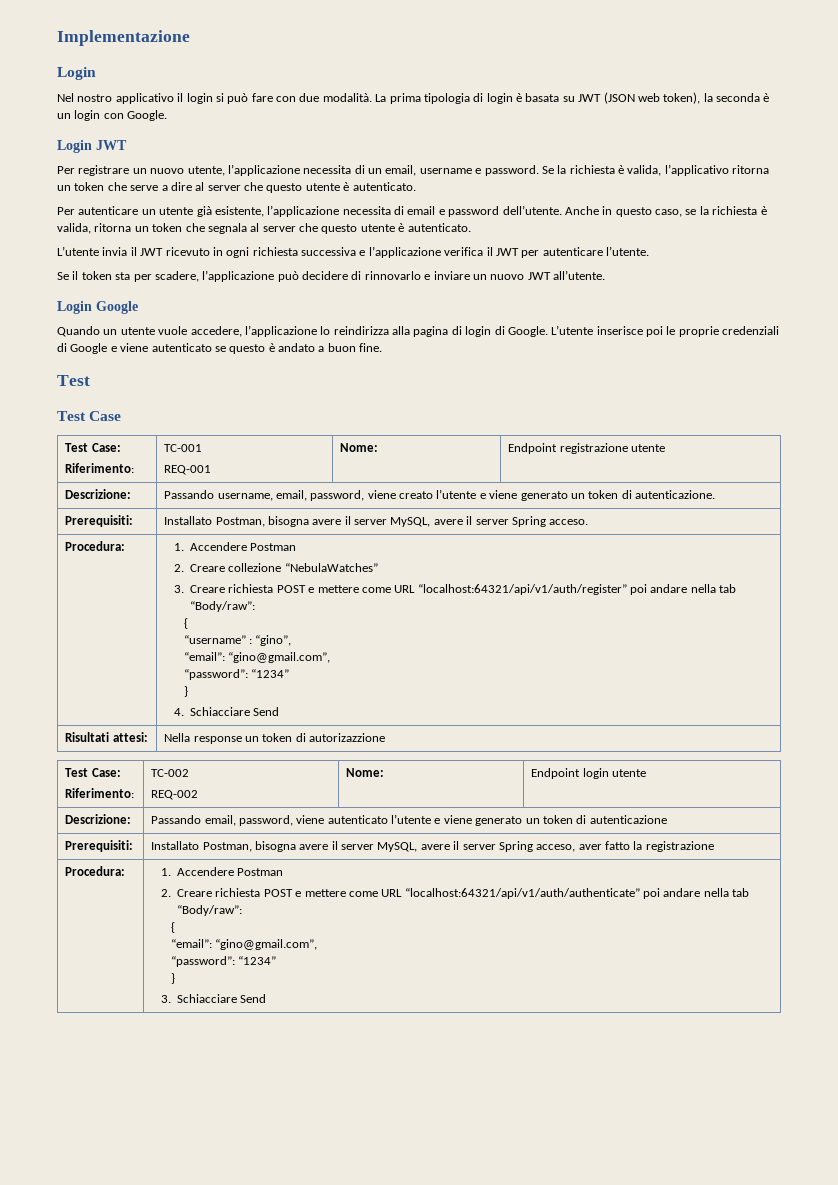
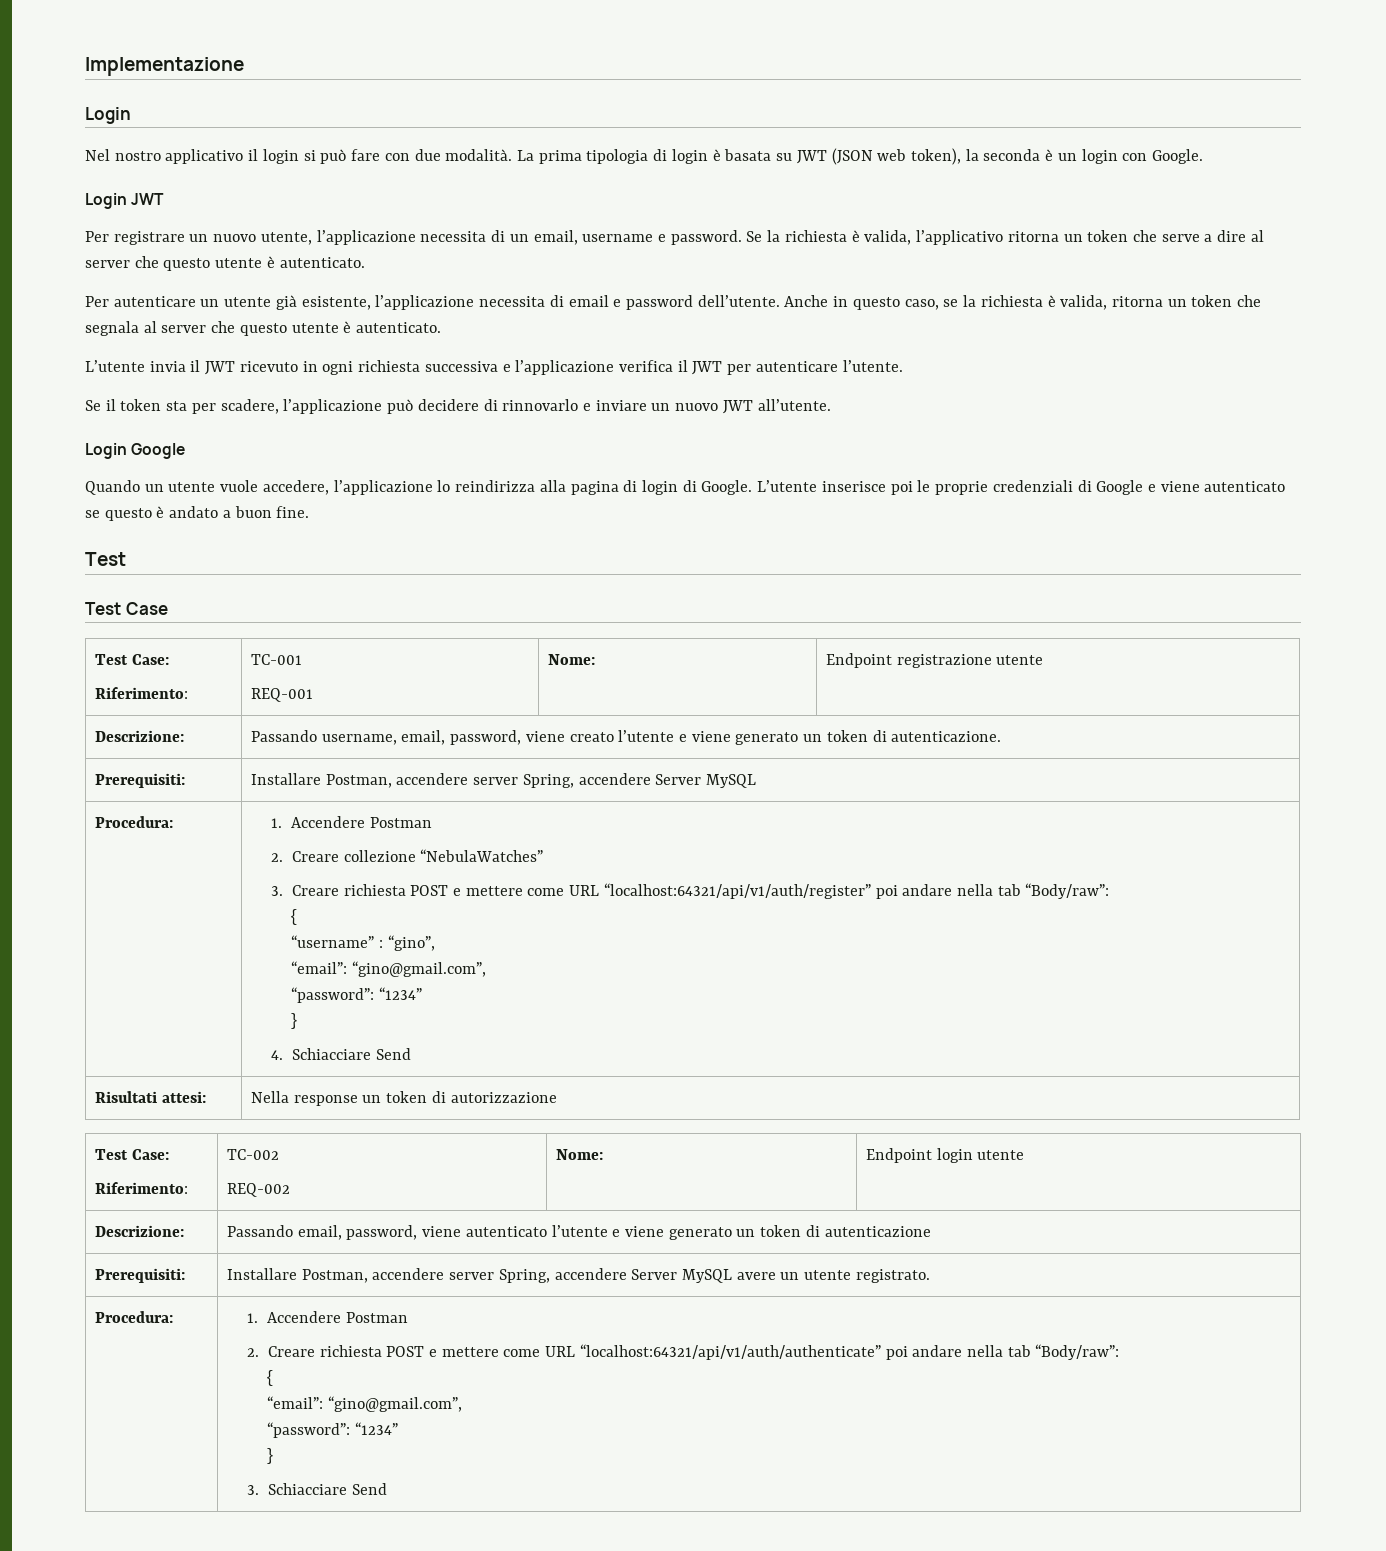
[164,516,589,527] Installato Postman, bisogna avere il server MySQL, avere il server Spring acceso. -> [250,773,756,788] Installare Postman, accendere server Spring, accendere Server MySQL
[309,733,386,742] autorizazzione -> [450,1092,557,1103] autorizzazione
[151,841,714,852] Installato Postman, bisogna avere il server MySQL, avere il server Spring acceso, aver fatto la registrazione -> [226,1268,930,1283] Installare Postman, accendere server Spring, accendere Server MySQL avere un utente registrato.

